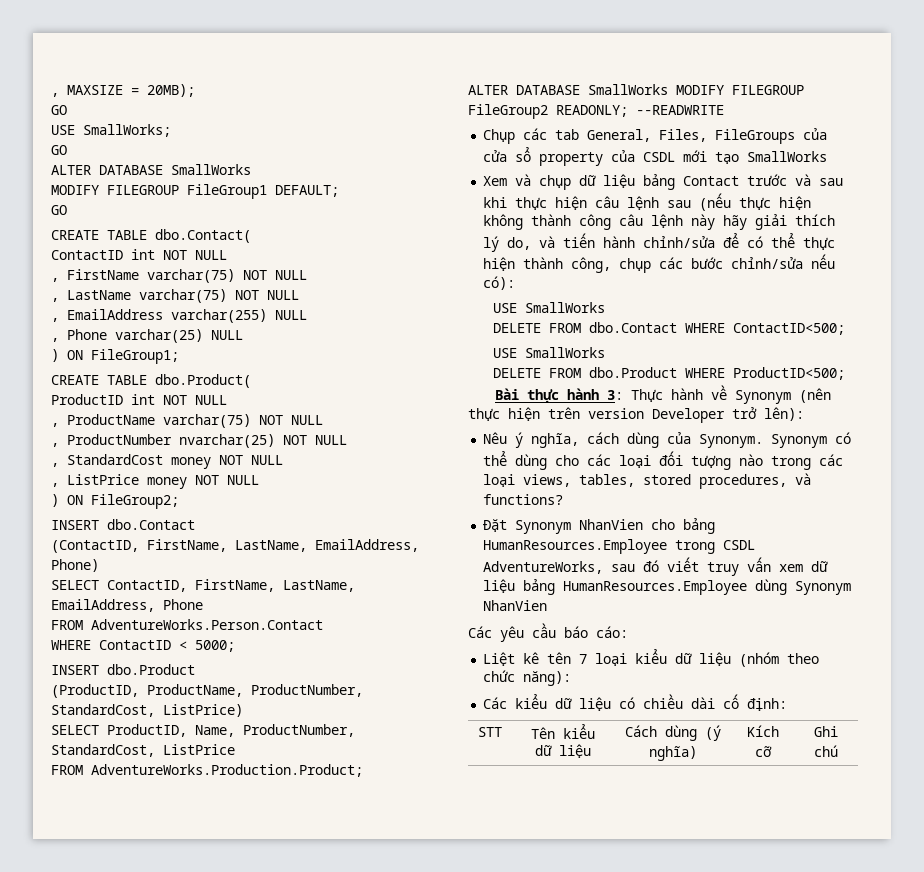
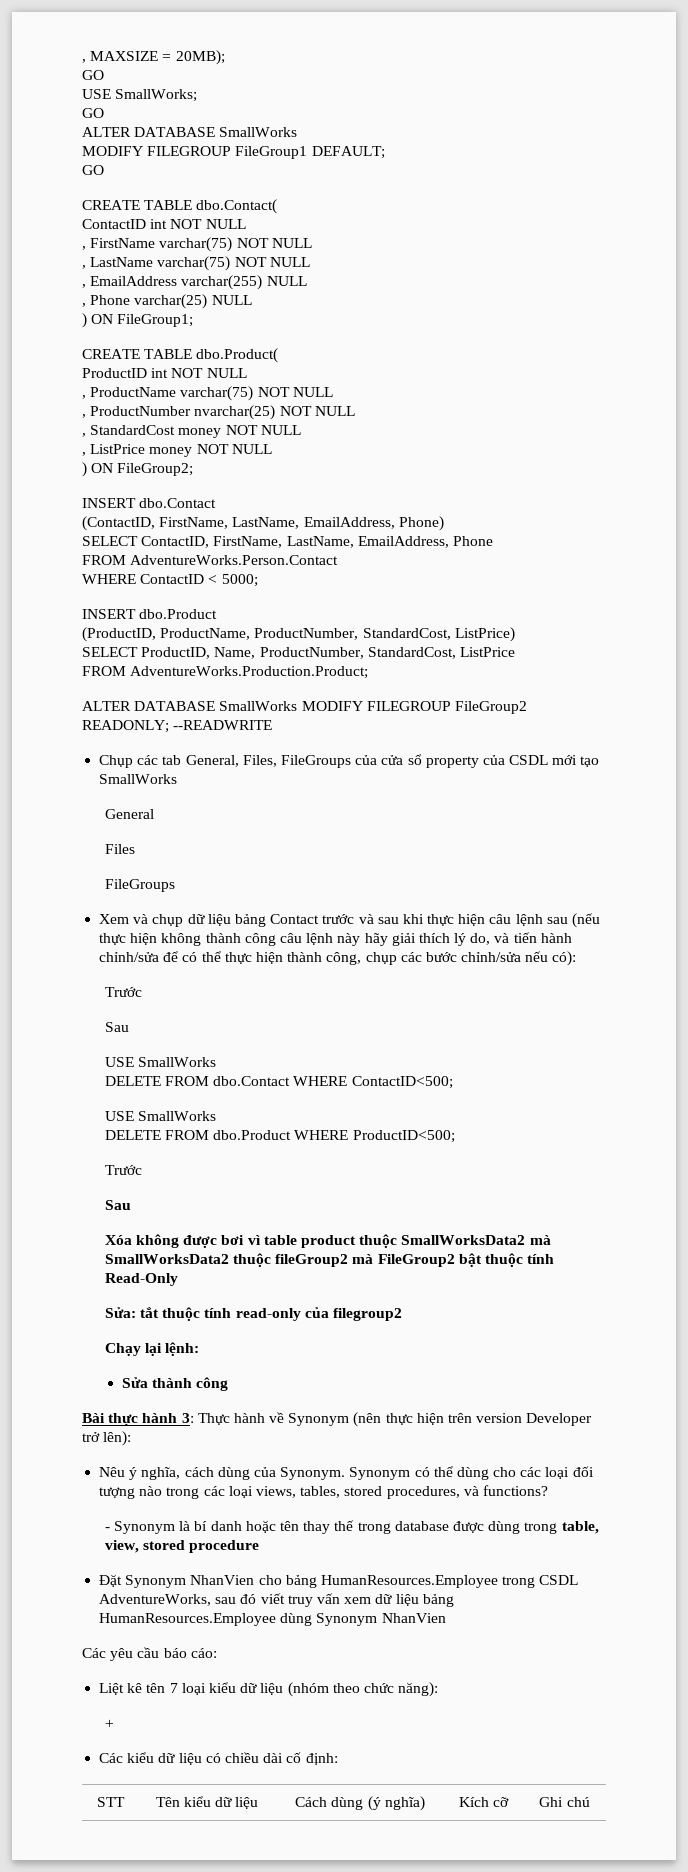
(828, 156) none -> [104,809,154,819] [104,844,135,854] [104,879,175,892] // General // Files // FileGroups
(516, 283) none -> [104,987,142,997] [104,1022,129,1032] // Trước // Sau
(846, 373) none -> [104,1165,142,1175] [104,1200,131,1210] [104,1234,551,1248] [104,1253,555,1267] [104,1273,178,1286] [104,1307,403,1321] [104,1342,200,1356] [121,1377,229,1391] // Trước // Sau // Xóa không được bơi vì table product thuộc SmallWorksData2 mà SmallWorksData2 thuộc fileGroup2 mà FileGroup2 bật thuộc tính Read-Only // Sửa: tắt thuộc tính read-only của filegroup2 // Chạy lại lệnh: // Sửa thành công
(564, 499) none -> [104,1520,599,1534] [104,1540,260,1553] // - Synonym là bí danh hoặc tên thay thế trong database được dùng trong table, view, stored procedure
(572, 678) none -> [104,1719,114,1728] // +

